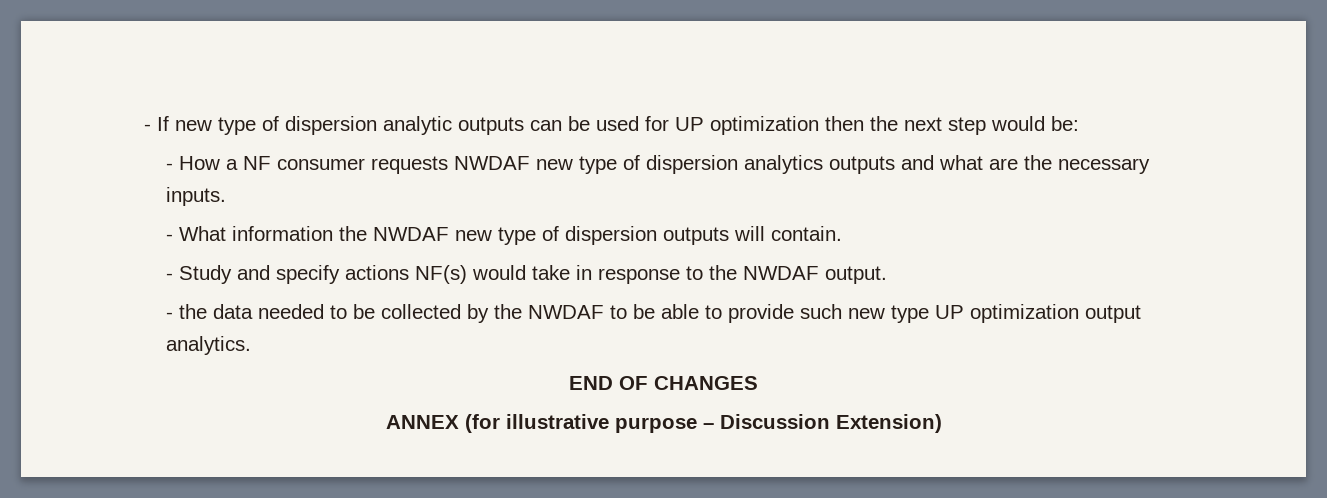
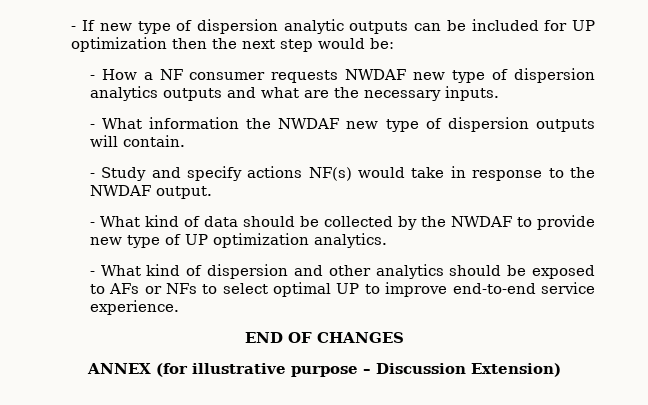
[595,116,639,131] used -> [471,19,539,31] included
[179,304,348,319] the data needed to -> [99,215,295,227] What kind of data should
[633,304,1142,323] be able to provide such new type UP optimization output -> [537,215,596,230] [89,233,309,248] provide new type of UP optimization
(252, 345) none -> [89,264,595,279] [89,282,595,297] [89,300,179,315] // - What kind of dispersion and other analytics should be exposed to AFs or NFs to select optimal UP to improve end-to-end service experience.

